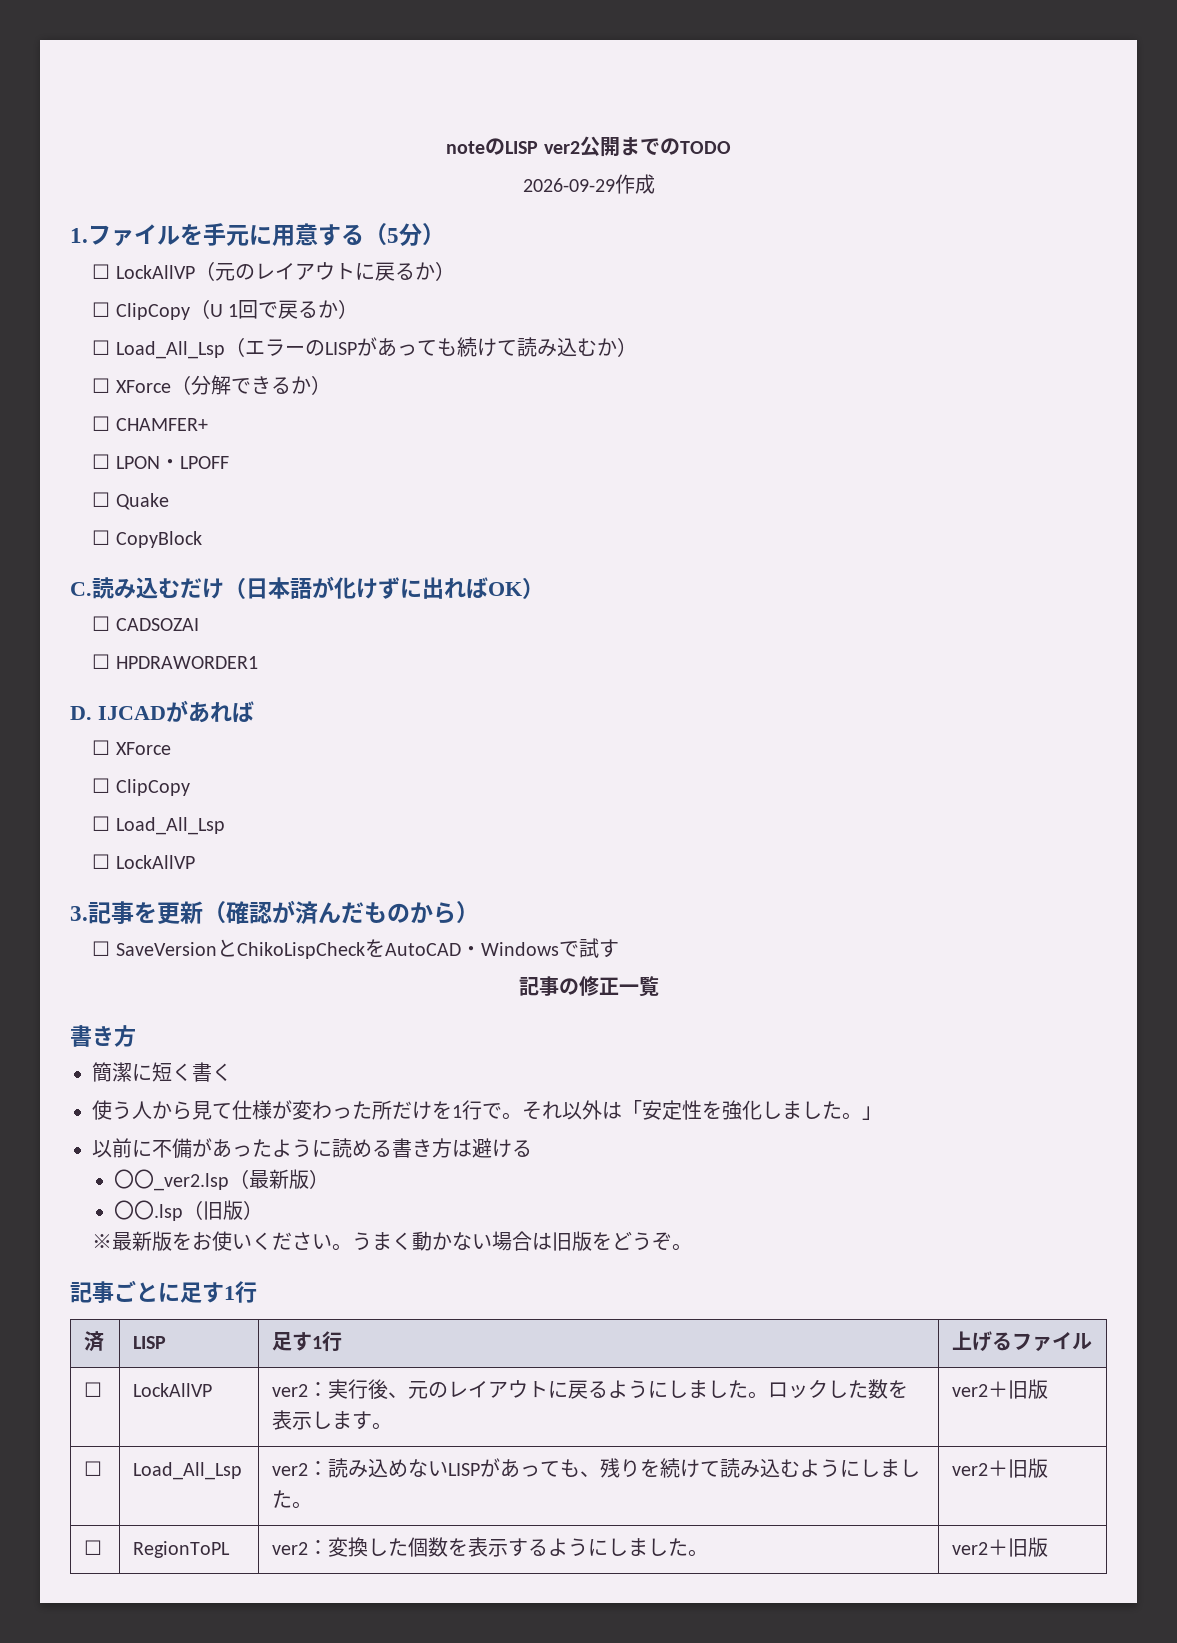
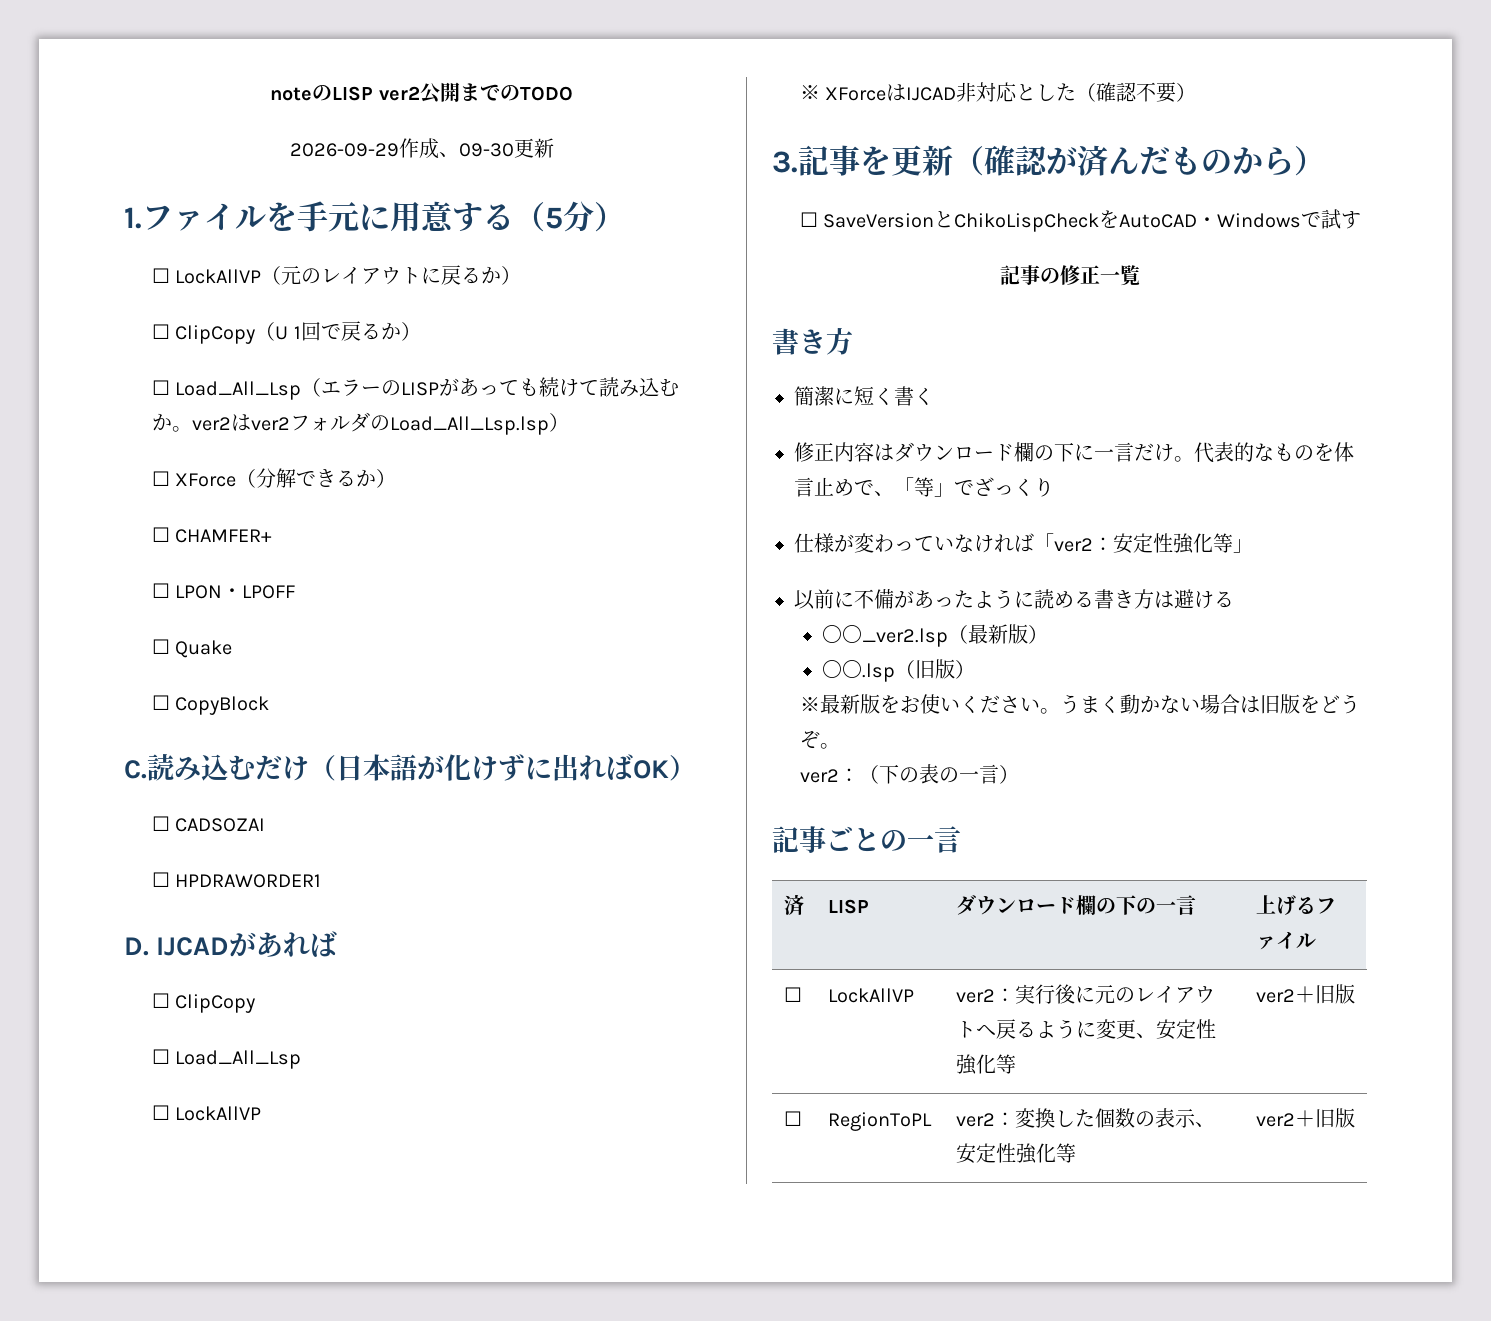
(655, 184) none -> [438,138,554,158] 、09-30更新
(617, 347) none -> [171,412,549,435] 。ver2はver2フォルダのLoad_All_Lsp.lsp
[92,740,171,755] // ☐ XForce -> (338, 944) none
(195, 862) none -> [799,82,1197,103] // ※ XForceはIJCAD非対応とした（確認不要）
[92,1100,862,1120] 使う人から見て仕様が変わった所だけを1行で。それ以外は「安定性を強化しました。 -> [794,442,1354,463] [794,477,1054,497] [794,533,1233,554] 修正内容はダウンロード欄の下に一言だけ。代表的なものを体言止めで、「等」でざっくり // 仕様が変わっていなければ「ver2：安定性強化等
(693, 1247) none -> [799,764,1019,784] // ver2：（下の表の一言）
[158,1281,257,1303] に足す1行 -> [880,826,961,853] の一言
[272,1331,343,1352] 足す1行 -> [955,895,1196,915] ダウンロード欄の下の一言
[388,1380,569,1399] 、元のレイアウトに -> [1074,985,1215,1004] [955,1021,996,1038] に元のレイアウトへ
[668,1379,909,1399] [272,1410,393,1430] [952,1379,1049,1399] [84,1461,103,1476] [133,1462,243,1480] [272,1458,921,1478] [272,1490,313,1509] しました。ロックした数を表示します。 | ver2＋旧版 // ☐ | Load_All_Lsp | ver2：読み込めないLISPがあっても、残りを続けて読み込むようにしました。 -> [1095,1019,1216,1040] [955,1054,1016,1075] 変更、安定性強化等
[448,1537,709,1557] を表示するようにしました。 -> [1134,1108,1215,1128] [955,1143,1076,1164] の表示、安定性強化等

